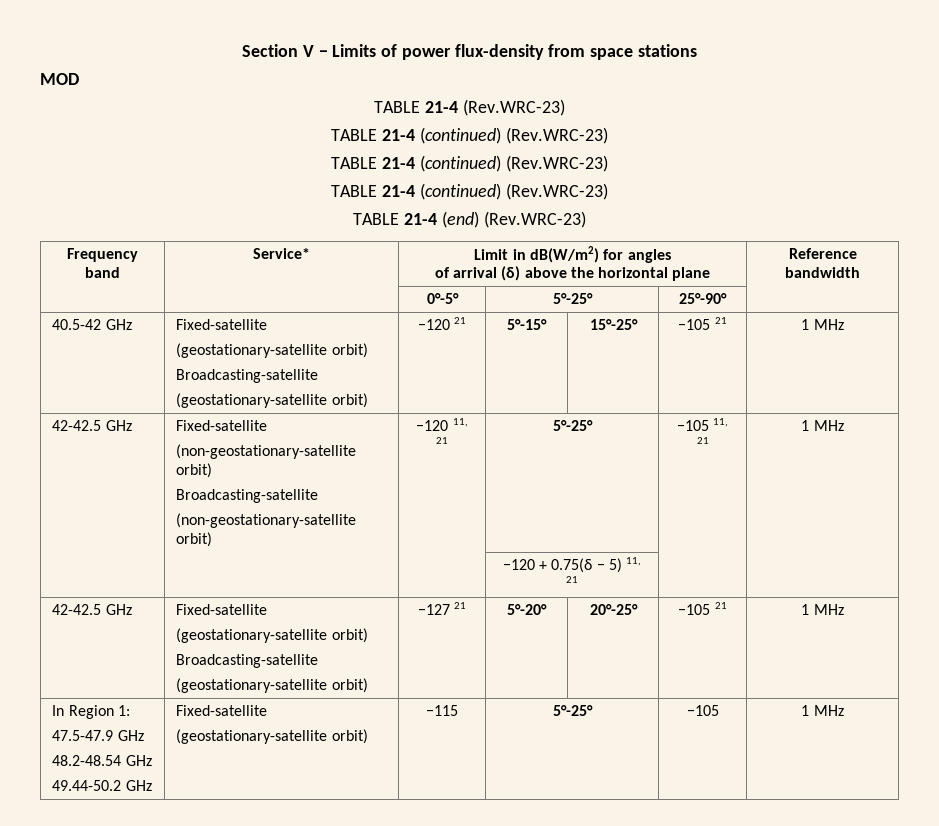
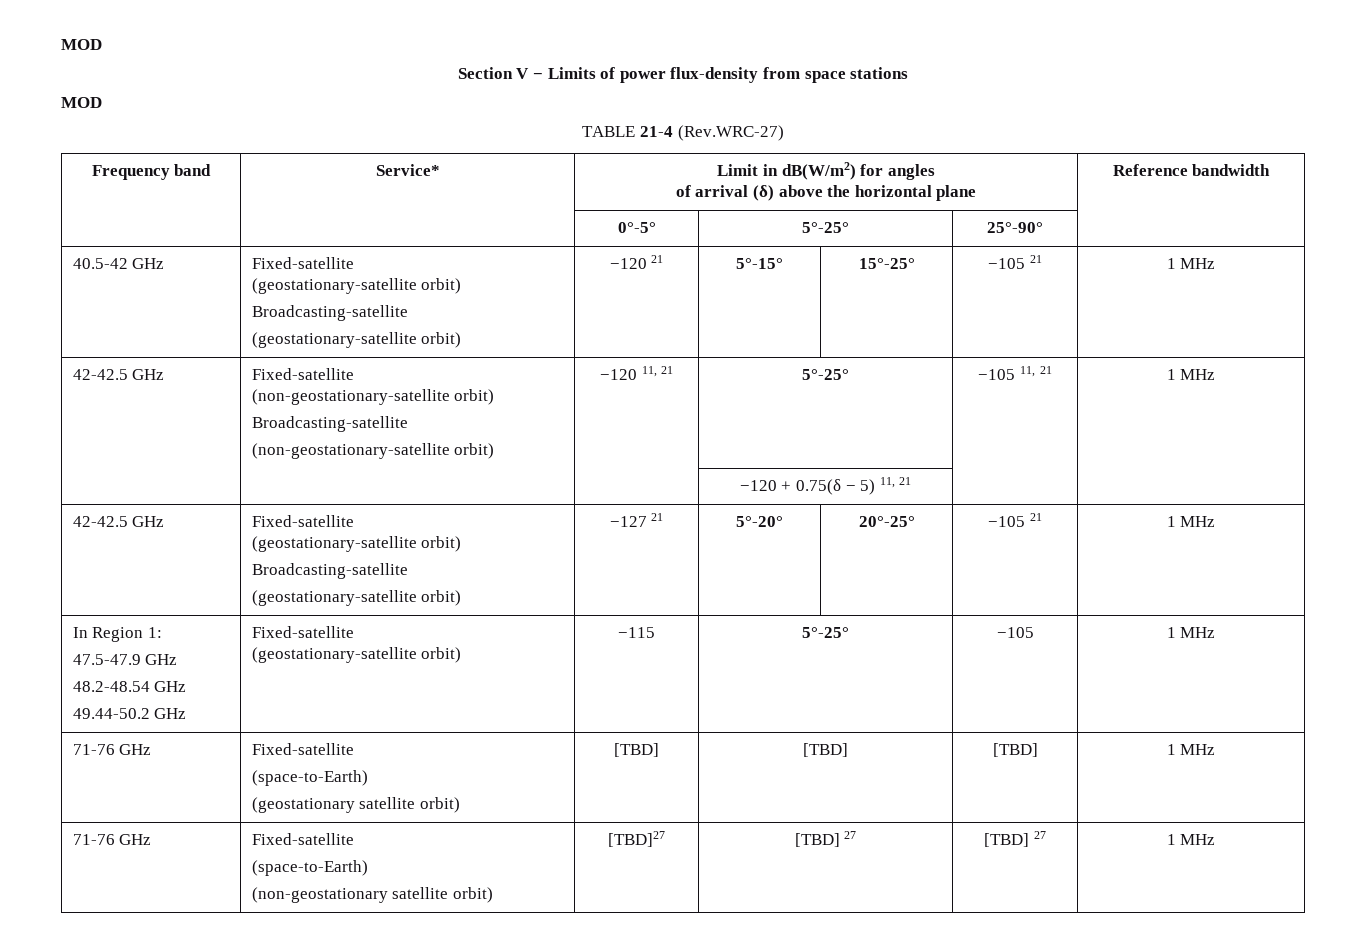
(242, 50) none -> [61,39,102,50] MOD //
[462,99,565,116] [331,127,608,144] [331,155,608,172] [331,183,608,200] [353,211,586,228] (Rev.WRC-23) // TABLE 21-4 (continued) (Rev.WRC-23) // TABLE 21-4 (continued) (Rev.WRC-23) // TABLE 21-4 (continued) (Rev.WRC-23) // TABLE 21-4 (end) (Rev.WRC-23) -> [677,125,784,141] (Rev.WRC-27)
(844, 710) none -> [72,744,152,755] [251,743,354,755] [251,770,368,786] [251,797,460,813] [614,743,659,757] [803,743,848,757] [992,743,1038,757] [1166,744,1216,755] [72,834,152,845] [251,833,354,845] [251,860,368,876] [251,887,493,903] [608,831,665,847] [794,831,857,847] [984,831,1046,847] [1166,834,1216,845] // 71-76 GHz | Fixed-satellite // (space-to-Earth) // (geostationary satellite orbit) | [TBD] | [TBD] | [TBD] | 1 MHz // 71-76 GHz | Fixed-satellite // (space-to-Earth) // (non-geostationary satellite orbit) | [TBD]27 | [TBD] 27 | [TBD] 27 | 1 MHz

